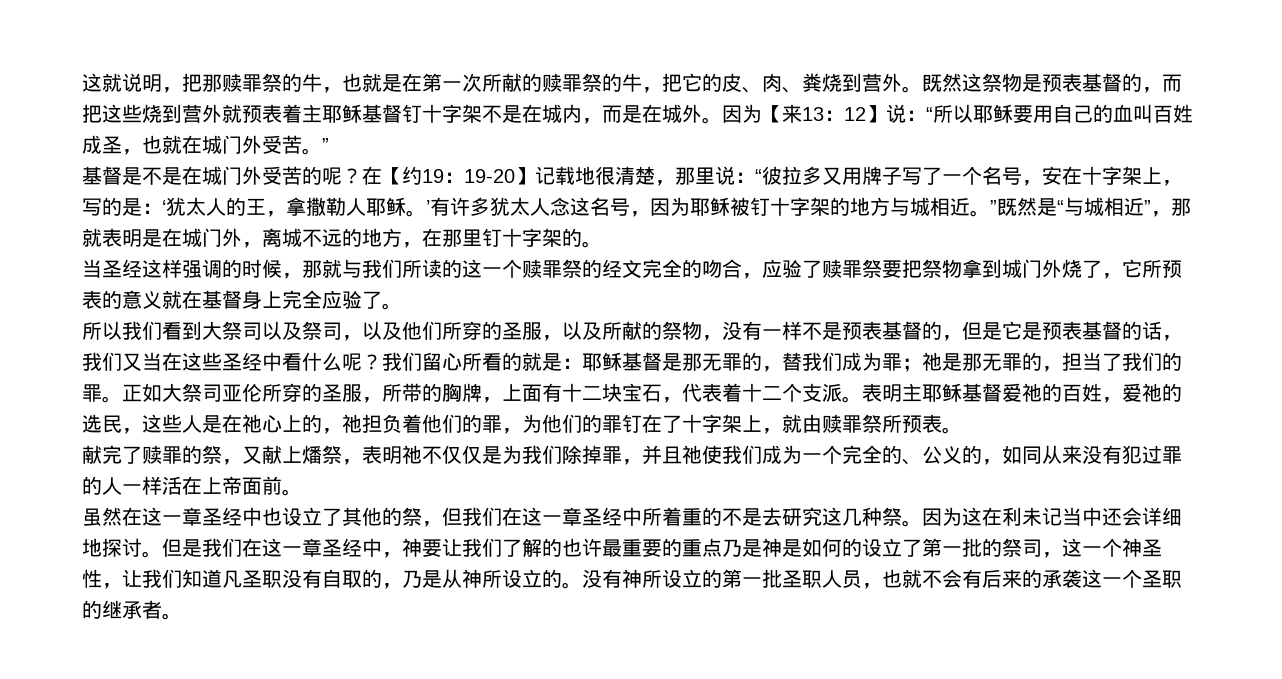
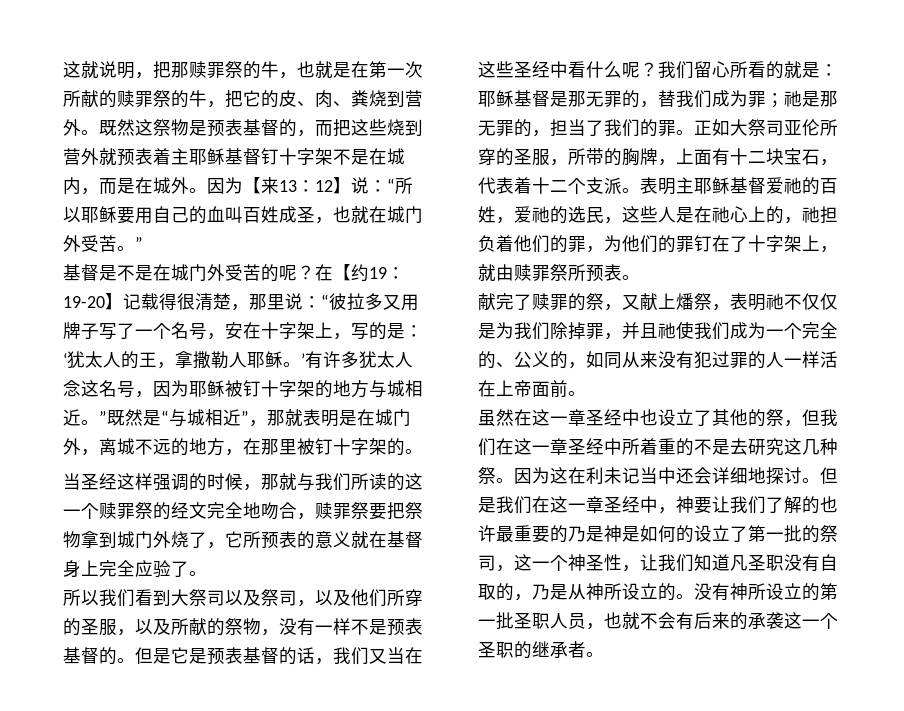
[575,166,595,185] 地 -> [159,293,177,310] 得
(482, 238) none -> [297,438,315,455] 被
[682,259,822,279] 的吻合，应验了 -> [243,502,315,520] 地吻合，
[942,335,962,341] ， -> [117,658,135,663] 。
[682,538,722,557] 重点 -> (568, 534) none

